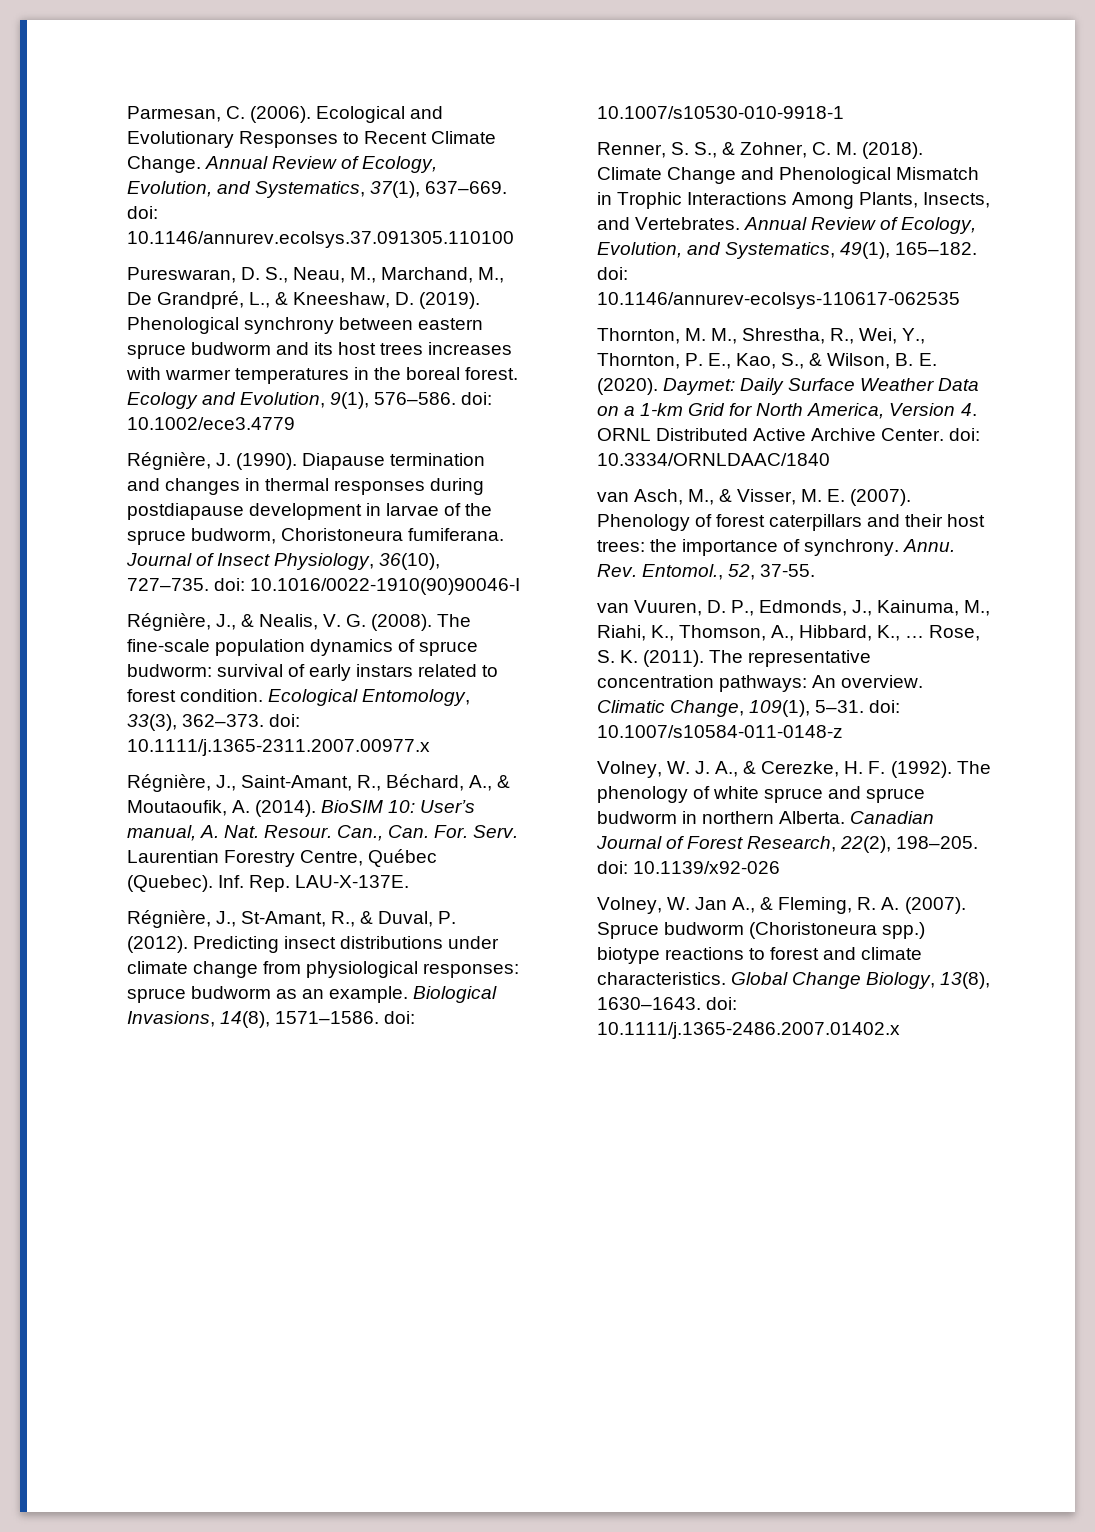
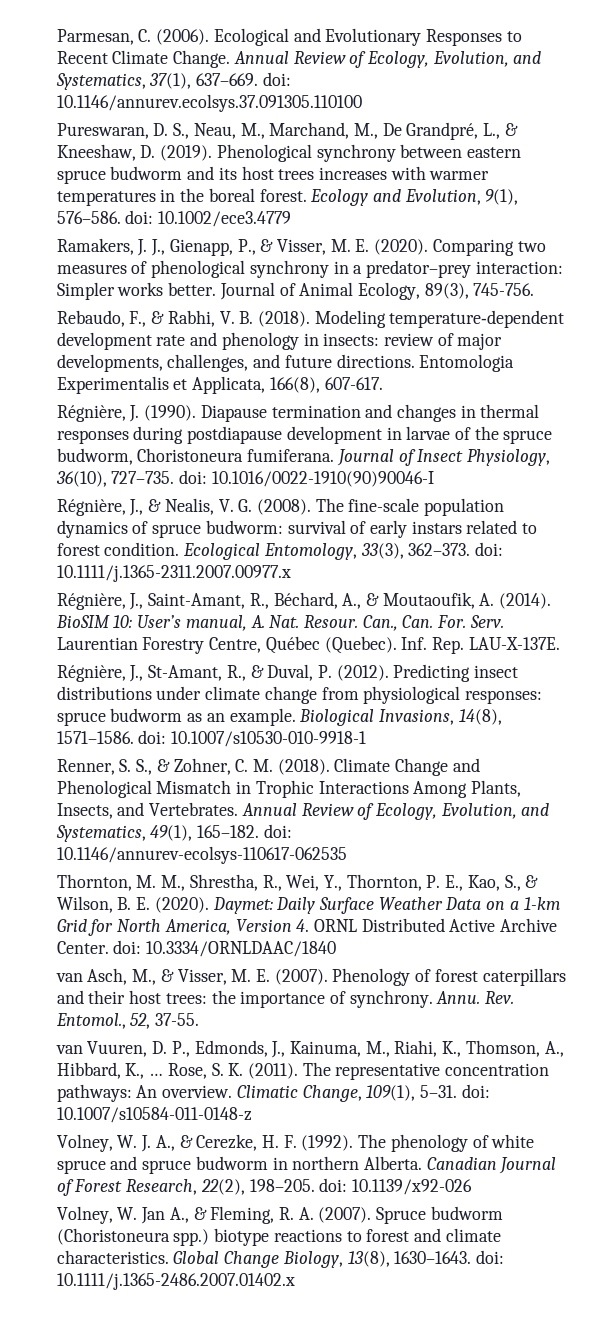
(295, 423) none -> [56,238,546,256] [56,260,563,278] [56,282,535,300] [56,310,565,328] [56,332,503,350] [56,354,515,372] [56,376,383,394] // Ramakers, J. J., Gienapp, P., & Visser, M. E. (2020). Comparing two measures of phenological synchrony in a predator–prey interaction: Simpler works better. Journal of Animal Ecology, 89(3), 745-756. // Rebaudo, F., & Rabhi, V. B. (2018). Modeling temperature‐dependent development rate and phenology in insects: review of major developments, challenges, and future directions. Entomologia Experimentalis et Applicata, 166(8), 607-617.

